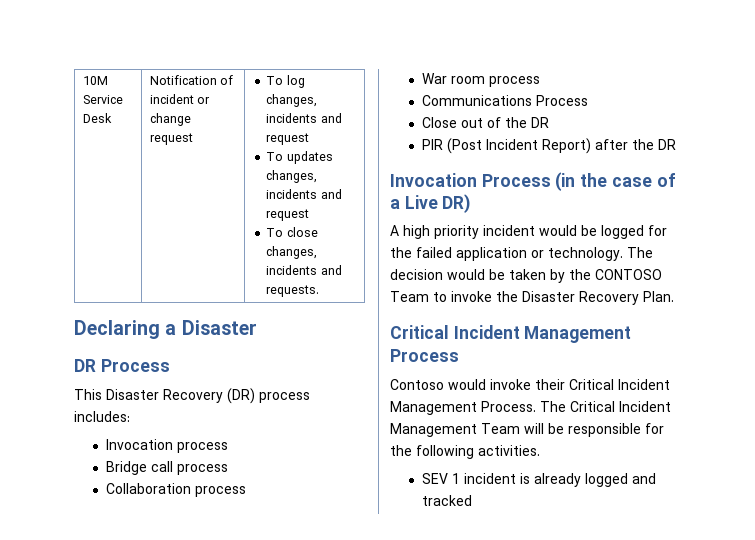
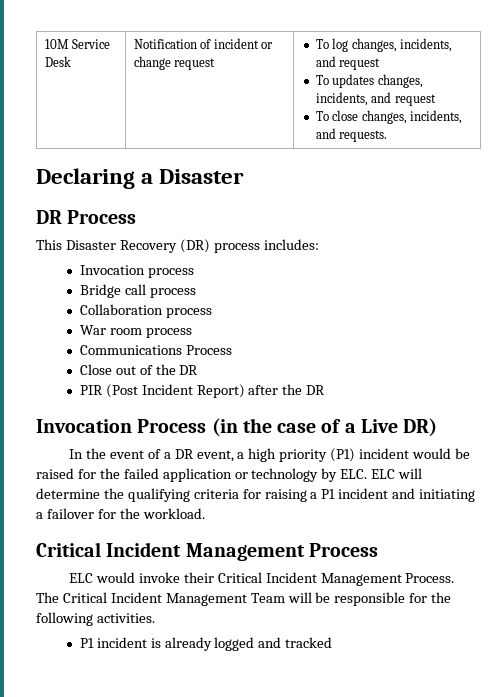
[266,113,318,123] incidents -> [400,38,453,52] incidents,
[266,189,318,199] incidents -> [315,92,368,106] incidents,
[266,265,318,275] incidents -> [410,110,463,124] incidents,
[390,225,399,236] A -> [69,448,245,462] In the event of a DR event, a
(479, 232) none -> [330,448,356,462] (P1)
[601,225,644,239] logged -> [36,468,74,479] raised
[548,247,653,261] [390,269,662,283] [390,291,674,305] technology. The decision would be taken by the CONTOSO Team to invoke the Disaster Recovery Plan. -> [251,468,423,482] [36,488,476,502] [36,508,205,519] technology by ELC. ELC will determine the qualifying criteria for raising a P1 incident and initiating a failover for the workload.
[390,379,444,390] Contoso -> [69,573,94,583] ELC
[421,473,460,484] SEV 1 -> [79,638,94,648] P1

